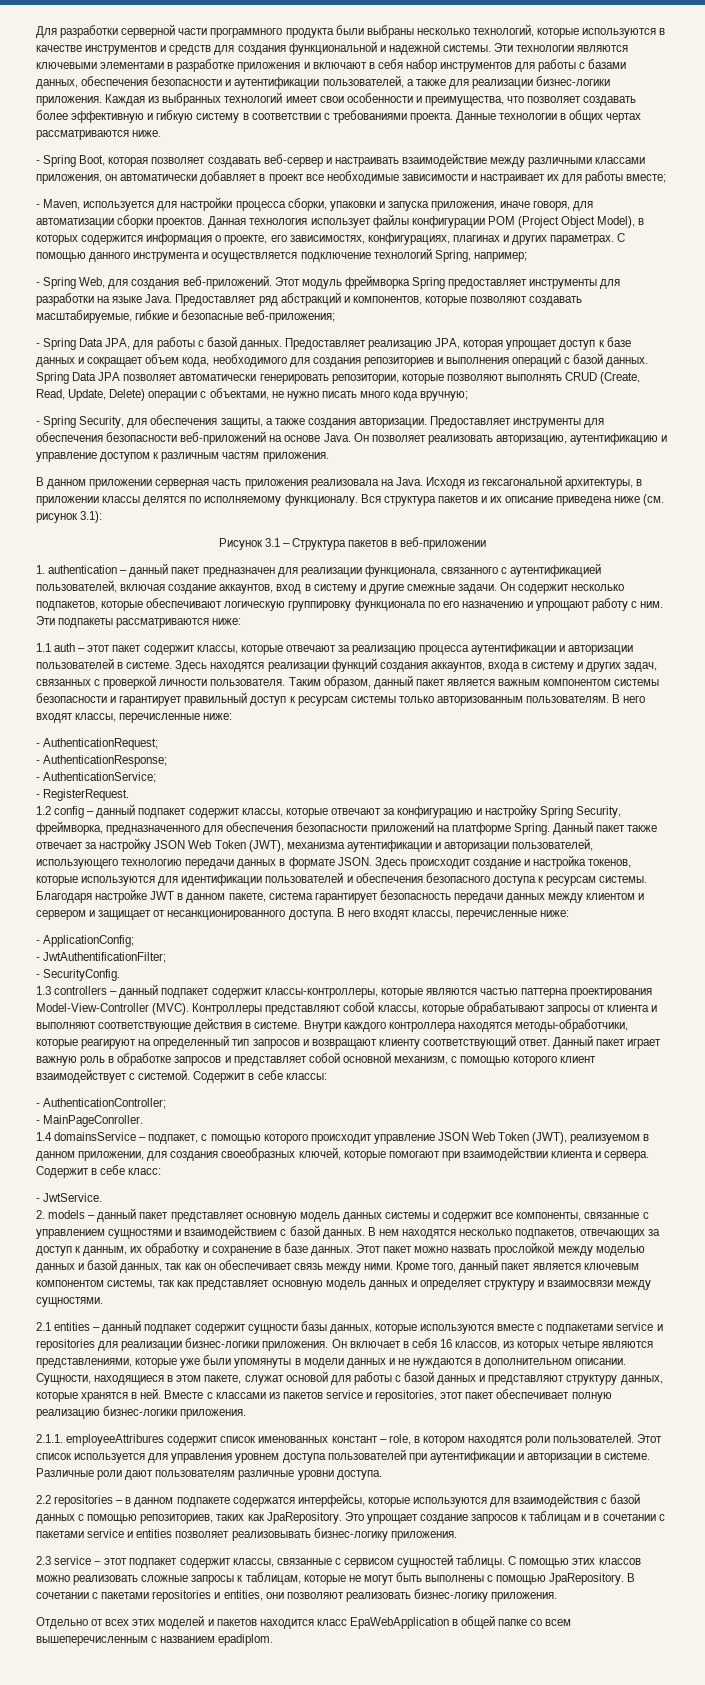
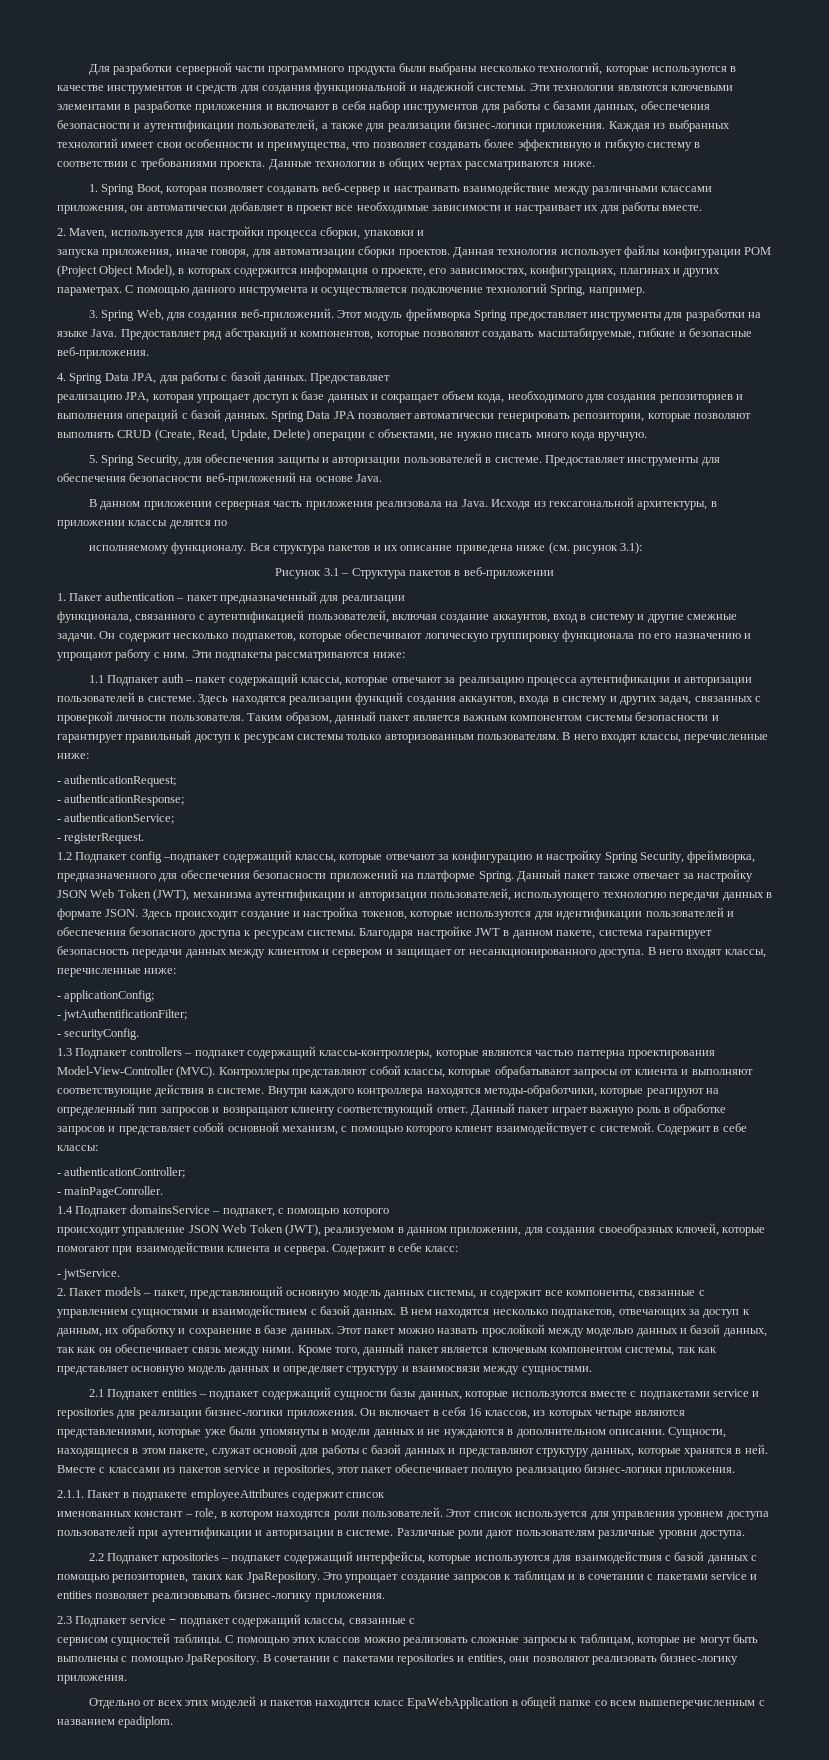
[36,160,40,164] - -> [88,184,98,192] 1.
[626,174,667,183] [36,204,40,208] вместе; // - -> [662,205,703,211] [57,228,66,236] вместе. // 2.
(385, 204) none -> (424, 233) //
[473,252,527,262] [36,282,40,286] например; // - -> [588,287,645,296] [88,310,98,318] например. // 3.
[246,310,336,323] [36,343,40,347] веб-приложения; // - -> [57,347,149,359] [57,373,66,381] веб-приложения. // 4.
(366, 344) none -> (391, 378) //
[420,391,469,401] [36,421,40,425] вручную; // - -> [598,432,648,441] [88,455,98,463] вручную. // 5.
[220,418,427,428] защиты, а также создания авторизации. -> [277,453,542,466] защиты и авторизации пользователей в системе.
[353,433,668,445] [36,452,329,462] Он позволяет реализовать авторизацию, аутентификацию и управление доступом к различным частям приложения. -> (382, 478) none
(202, 499) none -> (228, 523) //
(45, 569) none -> [69,593,103,601] Пакет
[129,563,362,577] данный пакет предназначен для реализации -> [186,591,405,604] пакет предназначенный для реализации //
(51, 647) none -> [107,675,160,686] Подпакет
[87,645,195,655] этот пакет содержит -> [195,673,298,686] пакет содержащий
[43,738,159,750] [36,755,168,767] [36,772,157,783] [36,789,130,801] AuthenticationRequest; // - AuthenticationResponse; // - AuthenticationService; // - RegisterRequest. -> [64,775,177,787] [57,794,185,806] [57,813,175,824] [57,833,145,844] authenticationRequest; // - authenticationResponse; // - authenticationService; // - registerRequest.
[54,804,240,818] config – данный подпакет содержит -> [75,850,292,863] Подпакет config –подпакет содержащий
[43,935,135,947] [36,952,167,963] [36,969,121,981] ApplicationConfig; // - JwtAuthentificationFilter; // - SecurityConfig. -> [64,990,155,1002] [57,1009,188,1021] [57,1028,140,1040] applicationConfig; // - jwtAuthentificationFilter; // - securityConfig.
(51, 990) none -> [75,1048,128,1059] Подпакет
[119,984,263,998] данный подпакет содержит -> [194,1046,316,1059] подпакет содержащий
[43,1098,167,1109] [36,1115,144,1127] AuthenticationController; // - MainPageConroller. -> [64,1167,186,1178] [57,1186,164,1198] authenticationController; // - mainPageConroller.
(52, 1136) none -> [75,1206,128,1217] Подпакет
(308, 1139) none -> (389, 1212) //
[43,1193,103,1202] [36,1210,45,1219] JwtService. // 2. -> [63,1269,121,1280] [57,1288,103,1296] jwtService. // 2. Пакет
[97,1208,430,1222] данный пакет представляет основную модель данных системы -> [153,1286,477,1299] пакет, представляющий основную модель данных системы,
(51, 1326) none -> [107,1389,160,1400] Подпакет
[102,1320,246,1334] данный подпакет содержит -> [209,1387,331,1400] подпакет содержащий
(63, 1438) none -> [87,1490,188,1501] Пакет в подпакете
(257, 1439) none -> (386, 1495) //
[54,1495,295,1507] repositories – в данном подпакете содержатся -> [107,1551,353,1564] Подпакет кrpositories – подпакет содержащий
(51, 1560) none -> [75,1616,128,1627] Подпакет
[104,1558,231,1568] этот подпакет содержит -> [179,1614,301,1627] подпакет содержащий
(341, 1561) none -> (415, 1621) //

